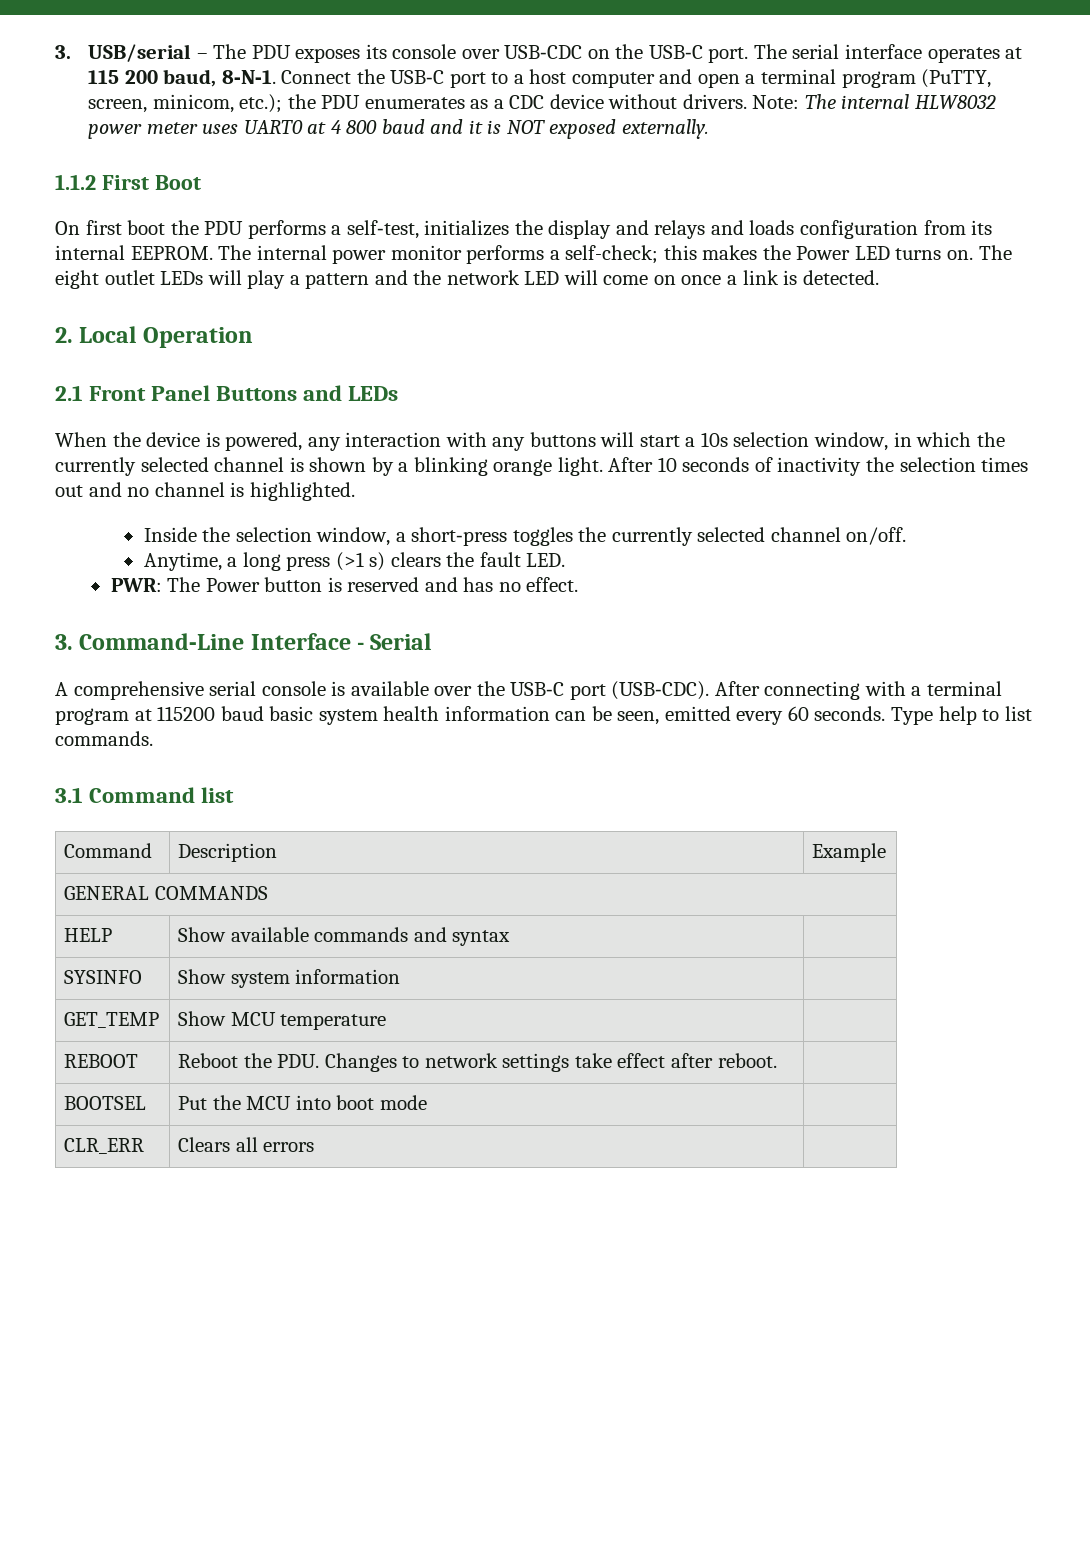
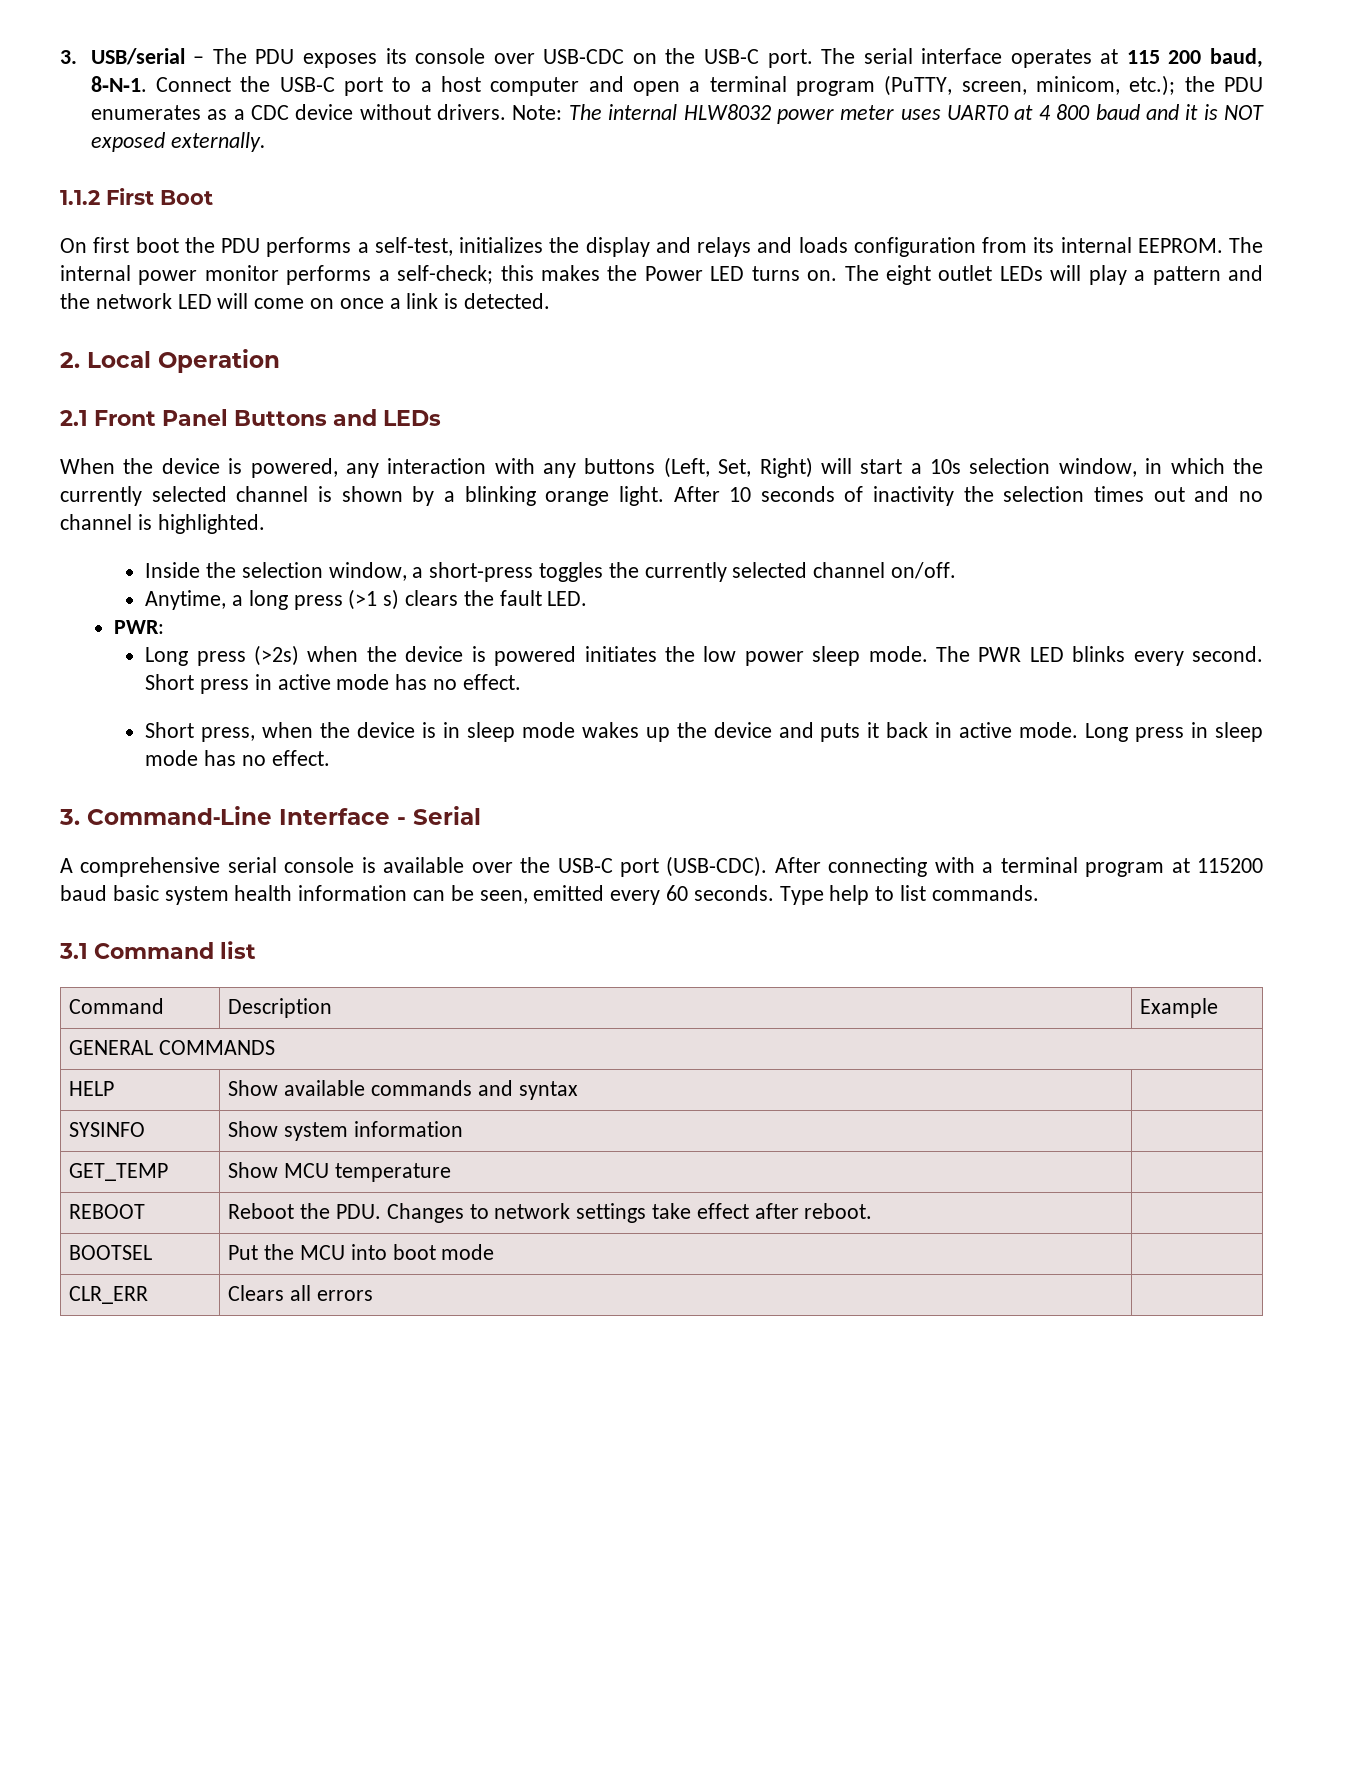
(596, 439) none -> [663,457,813,478] (Left, Set, Right)
[167,577,458,592] The Power button is reserved and -> [145,645,1263,666] [145,674,521,694] [145,722,1264,742] [145,750,199,766] // Long press (>2s) when the device is powered initiates the low power sleep mode. The PWR LED blinks every second. Short press in active mode has no effect. // Short press, when the device is in sleep mode wakes up the device and puts it back in active mode. Long press in sleep mode

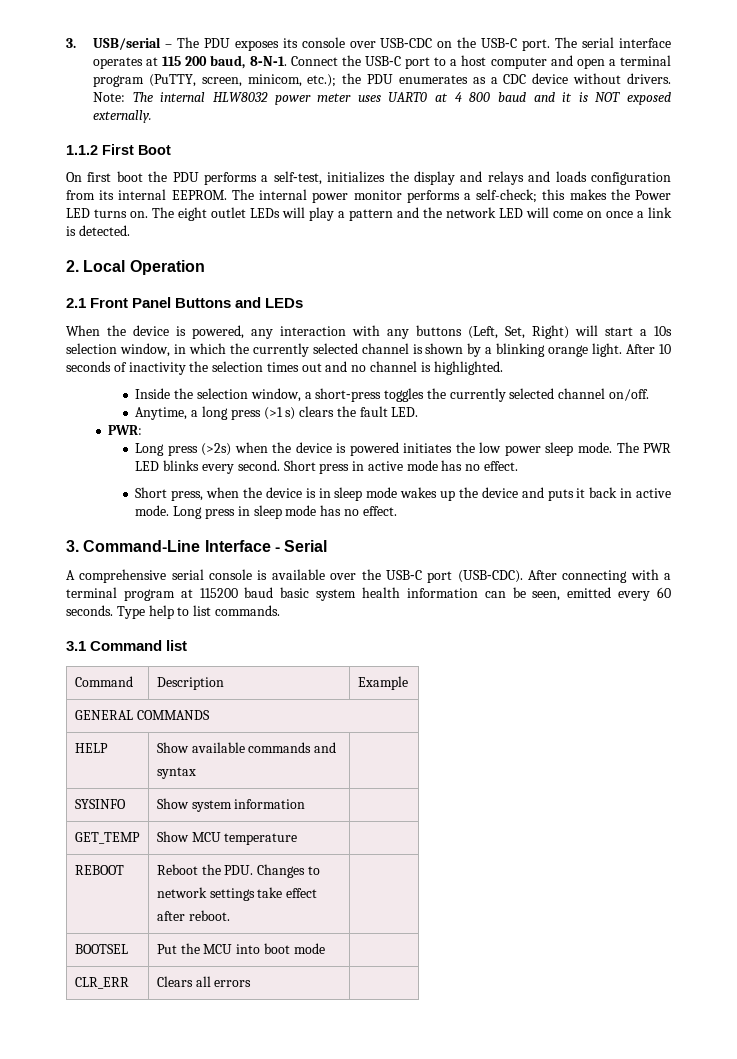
(513, 1088) none -> (337, 747) //
(489, 1211) none -> (320, 870) //
(749, 1211) none -> (318, 893) //

